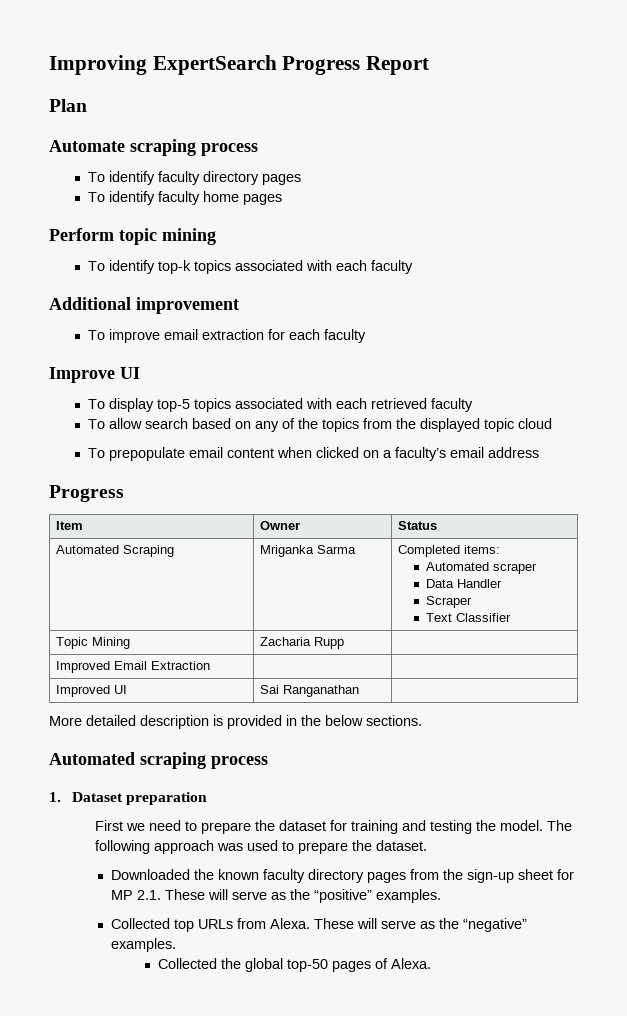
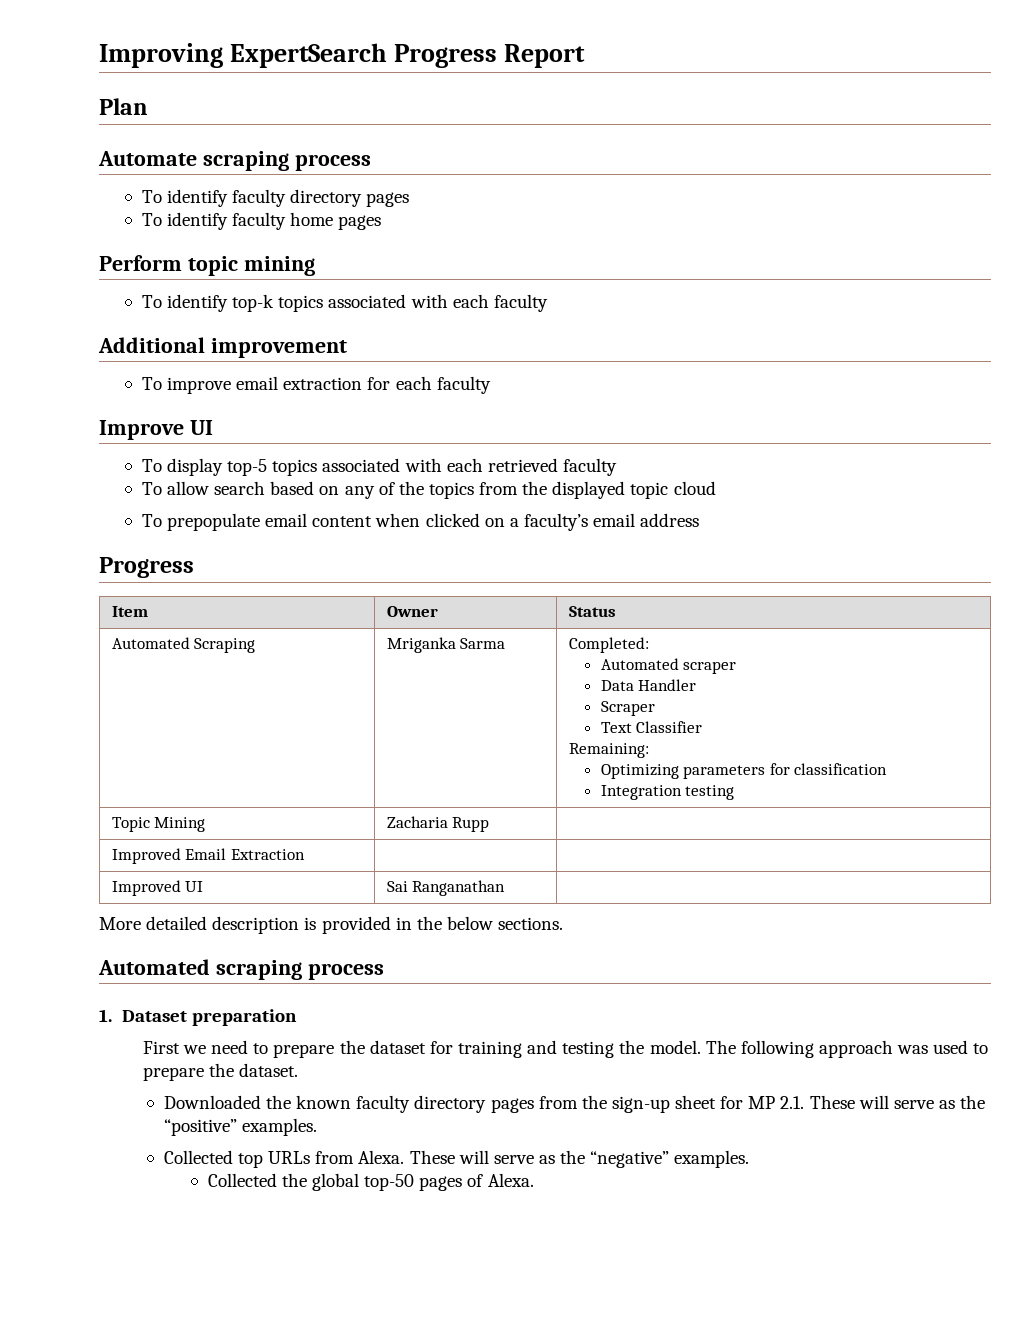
[397,545,500,557] Completed items: -> [568,637,649,653] Completed:
(511, 617) none -> [568,743,649,758] [600,763,888,779] [600,785,735,800] // Remaining: // Optimizing parameters for classification // Integration testing

